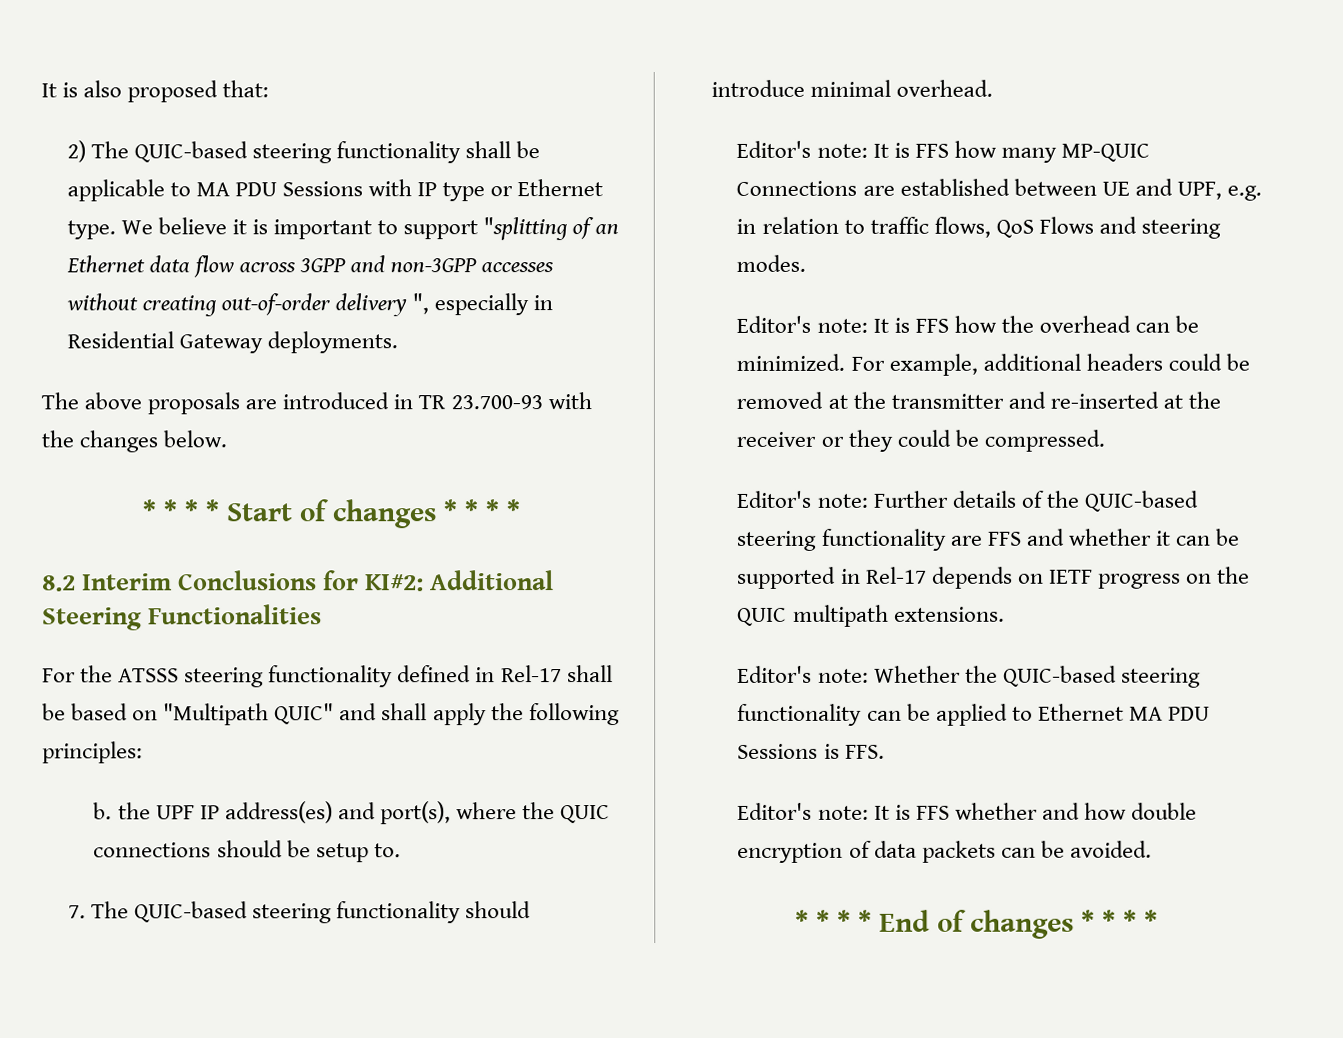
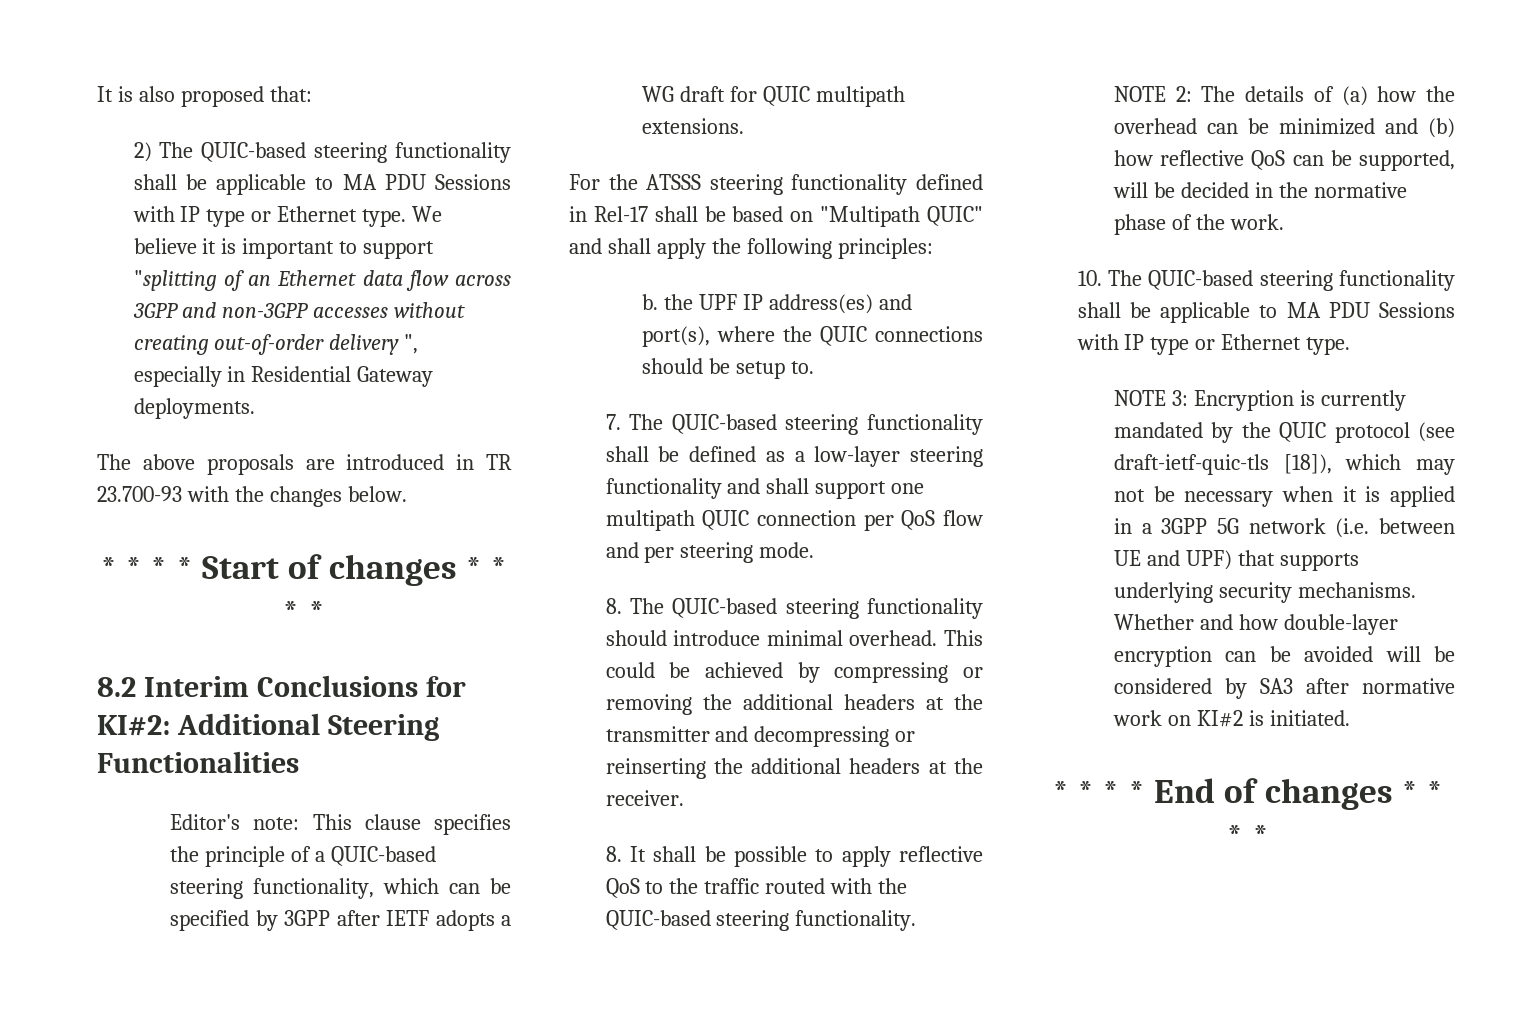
(323, 614) none -> [170,814,512,835] [170,846,436,867] [170,878,512,899] [170,910,511,931] [642,86,905,107] [642,118,745,134] // Editor's note: This clause specifies the principle of a QUIC-based steering functionality, which can be specified by 3GPP after IETF adopts a WG draft for QUIC multipath extensions.
[465,901,532,919] [710,79,993,97] [736,140,1150,163] [736,178,1262,201] [736,216,1222,239] [736,254,807,272] [736,315,949,333] should introduce minimal overhead. // Editor's note: It is FFS how many MP-QUIC Connections are established between UE and UPF, e.g. in relation to traffic flows, QoS Flows and steering modes. // Editor's note: It is FFS -> [605,446,983,467] [605,478,925,499] [605,510,983,531] [605,542,815,563] [605,598,983,619] [605,630,983,646] [605,662,983,683] [605,694,983,715] [605,726,916,747] [605,758,983,779] [605,790,684,806] [605,846,983,867] [605,878,908,898] [605,910,917,931] [1114,86,1368,106] shall be defined as a low-layer steering functionality and shall support one multipath QUIC connection per QoS flow and per steering mode. // 8. The QUIC-based steering functionality should introduce minimal overhead. This could be achieved by compressing or removing the additional headers at the transmitter and decompressing or reinserting the additional headers at the receiver. // 8. It shall be possible to apply reflective QoS to the traffic routed with the QUIC-based steering functionality. // NOTE 2: The details of (a)
[736,353,1250,376] [736,391,1221,409] [736,429,1105,452] [736,490,1198,512] [737,528,1241,551] [737,566,1251,589] [737,604,1005,627] [737,665,1201,688] [737,703,1210,726] [737,743,885,759] [737,802,1198,820] [737,840,1152,863] minimized. For example, additional headers could be removed at the transmitter and re-inserted at the receiver or they could be compressed. // Editor's note: Further details of the QUIC-based steering functionality are FFS and whether it can be supported in Rel-17 depends on IETF progress on the QUIC multipath extensions. // Editor's note: Whether the QUIC-based steering functionality can be applied to Ethernet MA PDU Sessions is FFS. // Editor's note: It is FFS whether and how double encryption of data packets can be avoided. -> [1279,118,1455,138] [1114,150,1455,171] [1113,182,1407,198] [1114,214,1284,235] [1077,270,1455,291] [1077,302,1455,323] [1076,334,1351,355] [1114,390,1406,411] [1114,422,1455,443] [1114,454,1455,475] [1114,486,1455,507] [1114,518,1455,538] [1114,550,1359,571] [1114,582,1416,603] [1114,614,1398,635] [1114,646,1455,667] [1114,678,1455,699] [1113,710,1350,727] minimized and (b) how reflective QoS can be supported, will be decided in the normative phase of the work. // 10. The QUIC-based steering functionality shall be applicable to MA PDU Sessions with IP type or Ethernet type. // NOTE 3: Encryption is currently mandated by the QUIC protocol (see draft-ietf-quic-tls [18]), which may not be necessary when it is applied in a 3GPP 5G network (i.e. between UE and UPF) that supports underlying security mechanisms. Whether and how double-layer encryption can be avoided will be considered by SA3 after normative work on KI#2 is initiated.

